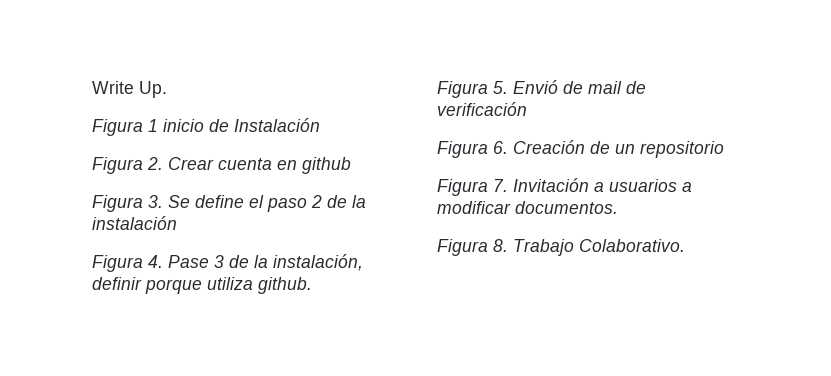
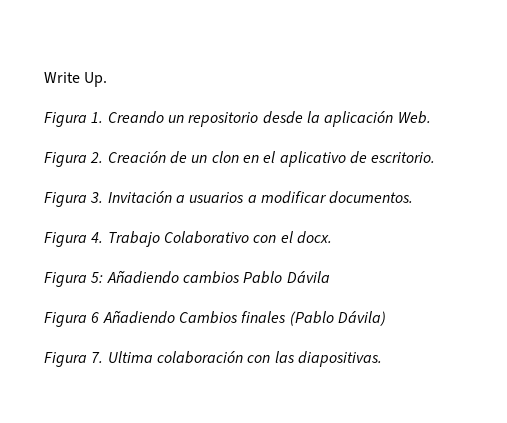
[148,118,320,132] [92,157,351,174] [92,195,366,212] [92,216,177,230] [92,254,363,272] [92,277,312,294] [437,80,646,98] [437,102,527,116] [437,140,724,158] [437,179,508,196] 1 inicio de Instalación // Figura 2. Crear cuenta en github // Figura 3. Se define el paso 2 de la instalación // Figura 4. Pase 3 de la instalación, definir porque utiliza github. // Figura 5. Envió de mail de verificación // Figura 6. Creación de un repositorio // Figura 7. -> [91,111,431,127] [44,151,436,167] [44,192,104,207] 1. Creando un repositorio desde la aplicación Web. // Figura 2. Creación de un clon en el aplicativo de escritorio. // Figura 3.
[493,239,685,256] 8. Trabajo Colaborativo. -> [91,231,332,247] [44,270,330,287] [44,310,386,327] [44,351,382,367] 4. Trabajo Colaborativo con el docx. // Figura 5: Añadiendo cambios Pablo Dávila // Figura 6 Añadiendo Cambios finales (Pablo Dávila) // Figura 7. Ultima colaboración con las diapositivas.

